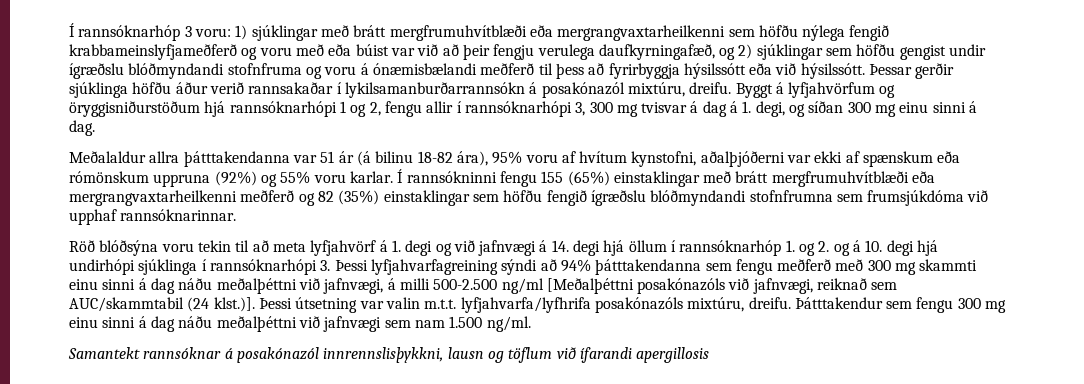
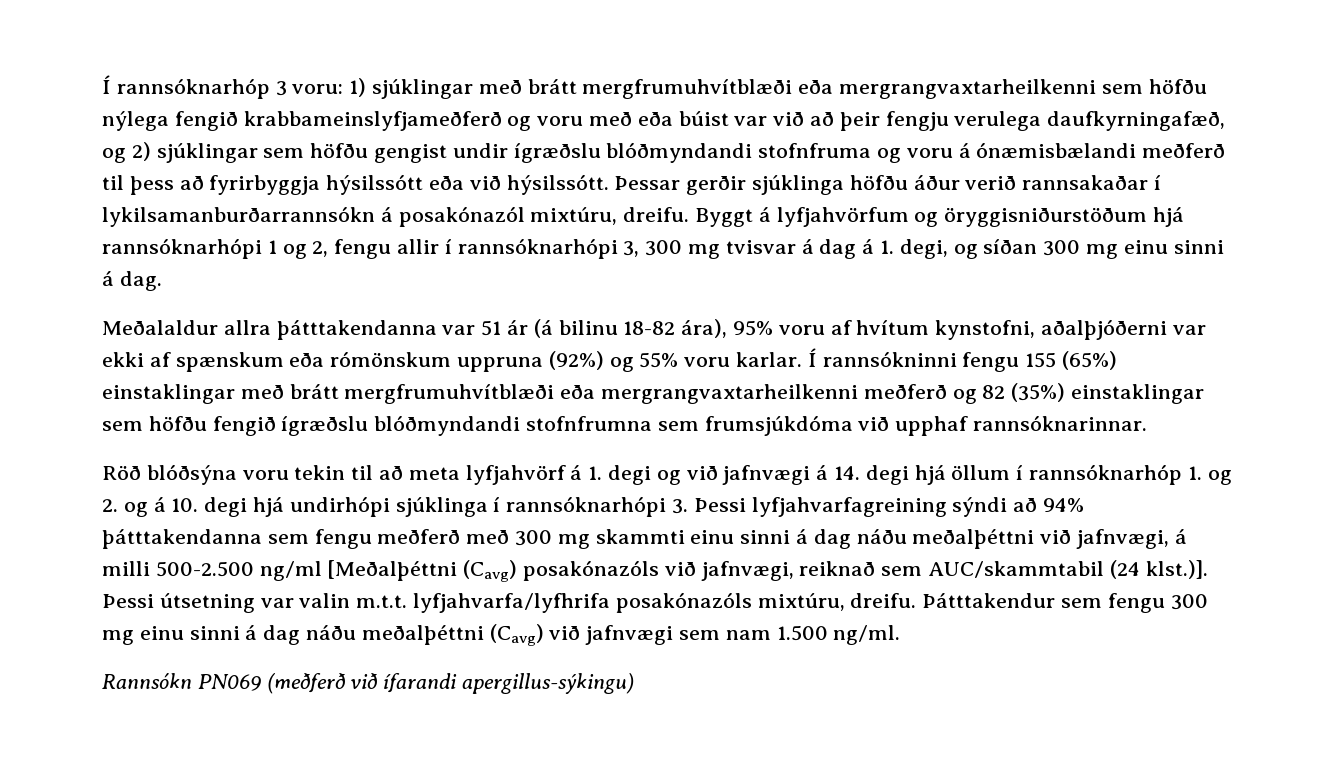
(634, 286) none -> [463,560,518,582] (Cavg)
(297, 324) none -> [489,624,544,646] (Cavg)
[68,347,553,363] Samantekt rannsóknar á posakónazól innrennslisþykkni, lausn og töflum -> [102,673,345,694] Rannsókn PN069 (meðferð
[636,347,710,363] apergillosis -> [462,673,635,694] apergillus-sýkingu)

